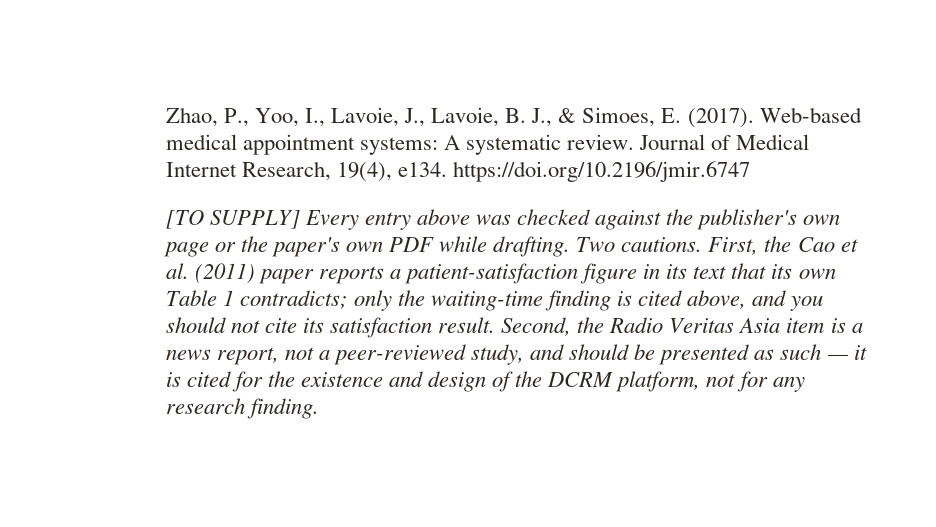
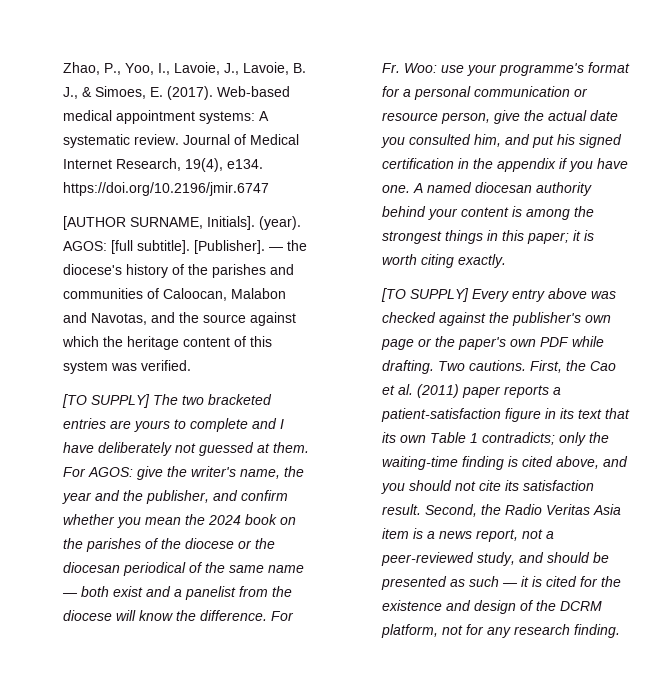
(750, 171) none -> [63,216,302,230] [63,240,308,254] [63,264,295,278] [63,288,287,301] [63,312,297,326] [62,336,273,350] [63,360,192,374] [62,394,273,408] [63,418,285,432] [63,442,310,456] [63,466,305,480] [62,490,289,504] [63,514,297,528] [63,538,276,552] [63,562,305,576] [62,586,293,600] [63,610,295,621] [382,62,631,76] [382,86,589,100] [382,110,619,124] [381,134,623,148] [382,158,629,172] [382,182,593,196] [382,206,595,220] [382,230,595,244] [382,254,507,268] // [AUTHOR SURNAME, Initials]. (year). AGOS: [full subtitle]. [Publisher]. — the diocese's history of the parishes and communities of Caloocan, Malabon and Navotas, and the source against which the heritage content of this system was verified. // [TO SUPPLY] The two bracketed entries are yours to complete and I have deliberately not guessed at them. For AGOS: give the writer's name, the year and the publisher, and confirm whether you mean the 2024 book on the parishes of the diocese or the diocesan periodical of the same name — both exist and a panelist from the diocese will know the difference. For Fr. Woo: use your programme's format for a personal communication or resource person, give the actual date you consulted him, and put his signed certification in the appendix if you have one. A named diocesan authority behind your content is among the strongest things in this paper; it is worth citing exactly.

